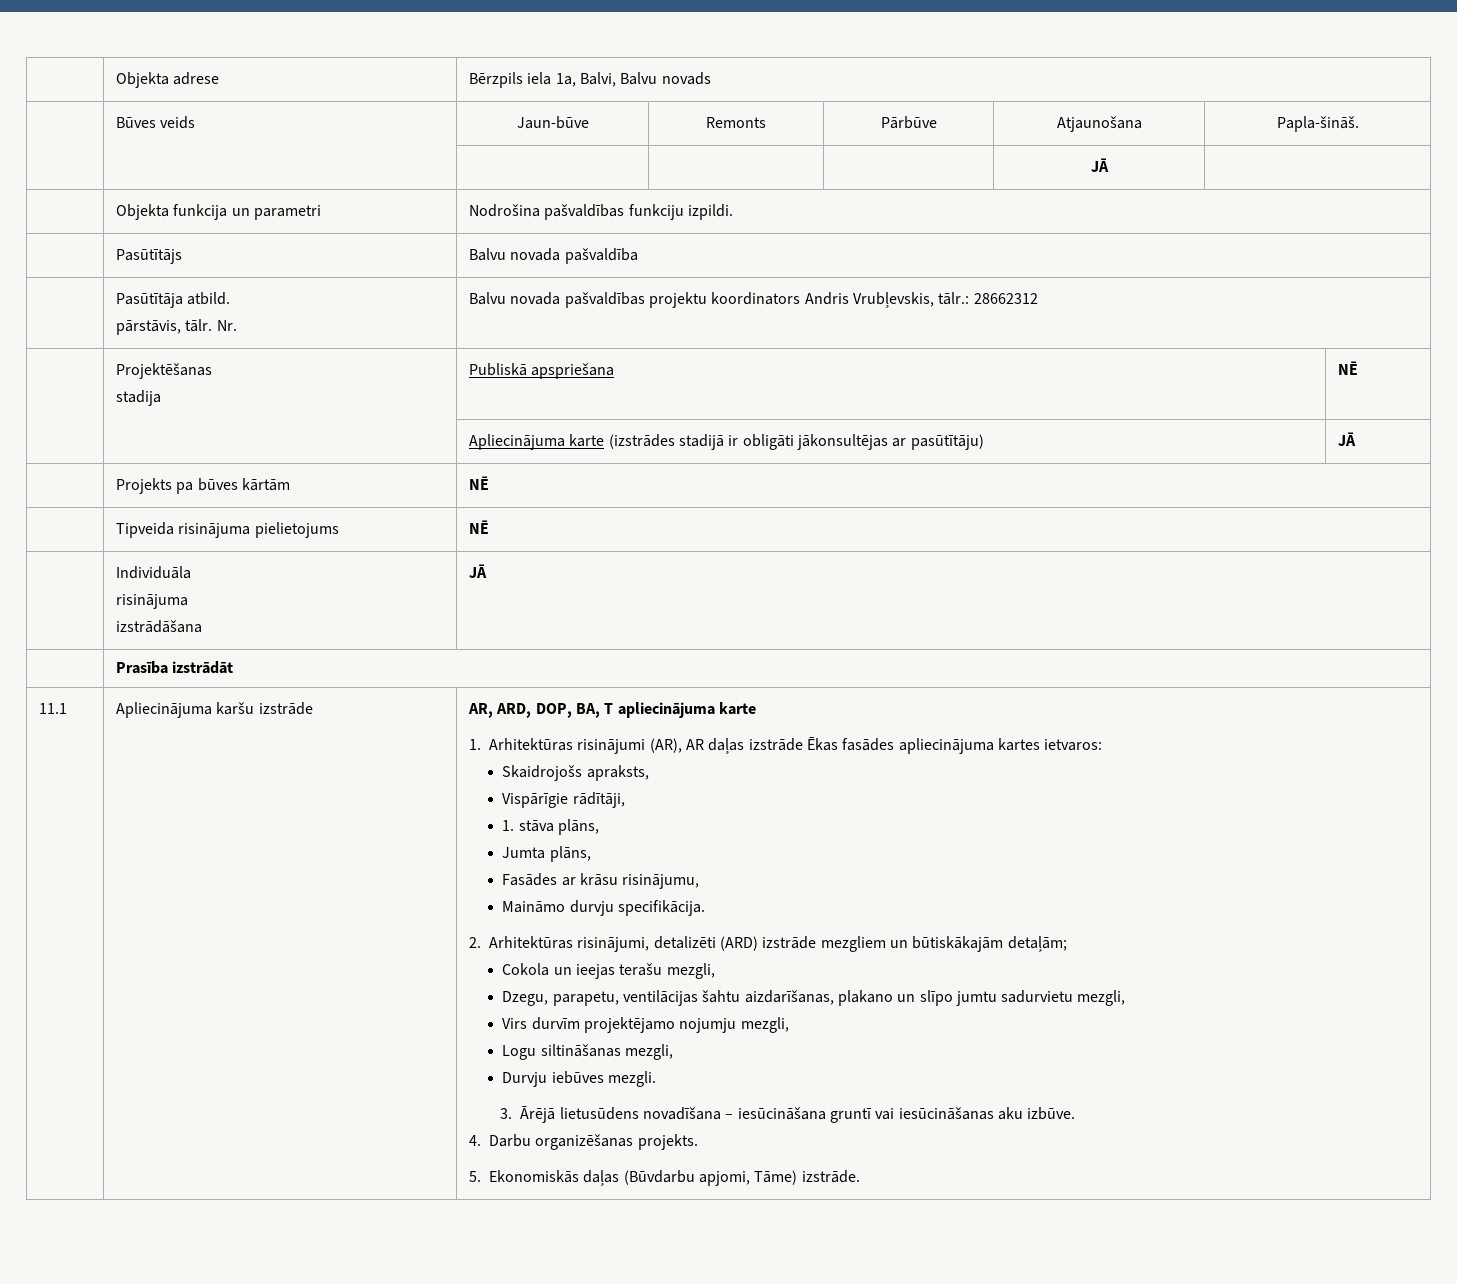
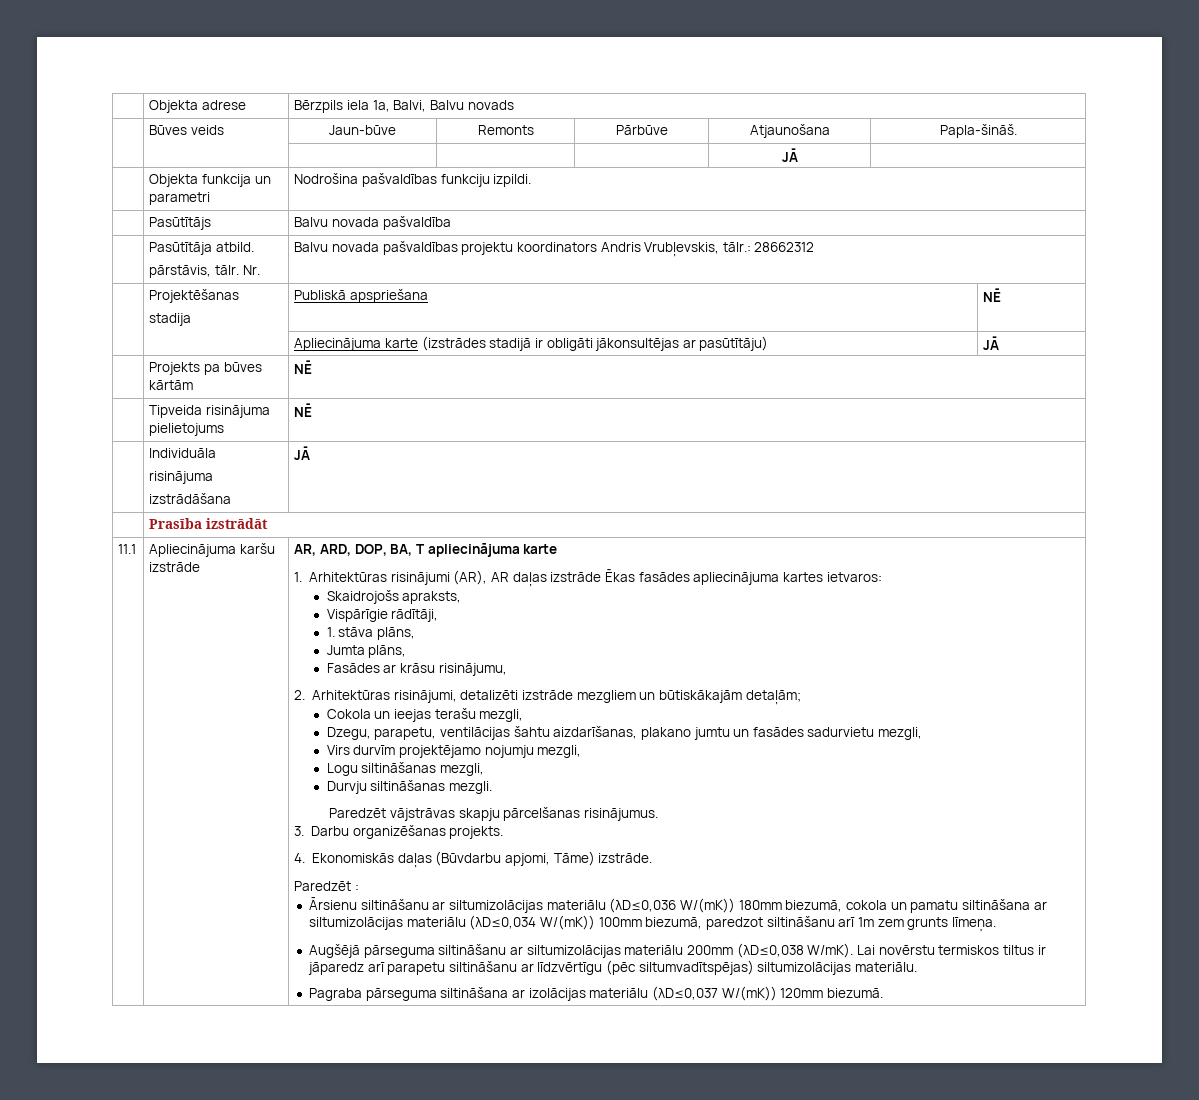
[502,900,705,916] // Maināmo durvju specifikācija. -> (507, 669) none
[720,936,759,951] (ARD) -> (519, 695) none
[897,990,997,1006] un slīpo jumtu -> [693,727,804,740] jumtu un fasādes
[551,1071,604,1084] iebūves -> [370,780,446,791] siltināšanas
[500,1106,1076,1123] [469,1135,482,1146] 3. Ārējā lietusūdens novadīšana – iesūcināšana gruntī vai iesūcināšanas aku izbūve. // 4. -> [329,807,658,821] [294,826,305,836] Paredzēt vājstrāvas skapju pārcelšanas risinājumus. // 3.
[469,1171,482,1182] 5. -> [294,853,306,863] 4.
(860, 1176) none -> [294,881,359,891] [309,897,1047,913] [309,915,996,932] [309,943,1046,958] [308,960,917,975] [309,986,883,1001] // Paredzēt : // Ārsienu siltināšanu ar siltumizolācijas materiālu (λD≤0,036 W/(mK)) 180mm biezumā, cokola un pamatu siltināšana ar siltumizolācijas materiālu (λD≤0,034 W/(mK)) 100mm biezumā, paredzot siltināšanu arī 1m zem grunts līmeņa. // Augšējā pārseguma siltināšanu ar siltumizolācijas materiālu 200mm (λD≤0,038 W/mK). Lai novērstu termiskos tiltus ir jāparedz arī parapetu siltināšanu ar līdzvērtīgu (pēc siltumvadītspējas) siltumizolācijas materiālu. // Pagraba pārseguma siltināšana ar izolācijas materiālu (λD≤0,037 W/(mK)) 120mm biezumā.

